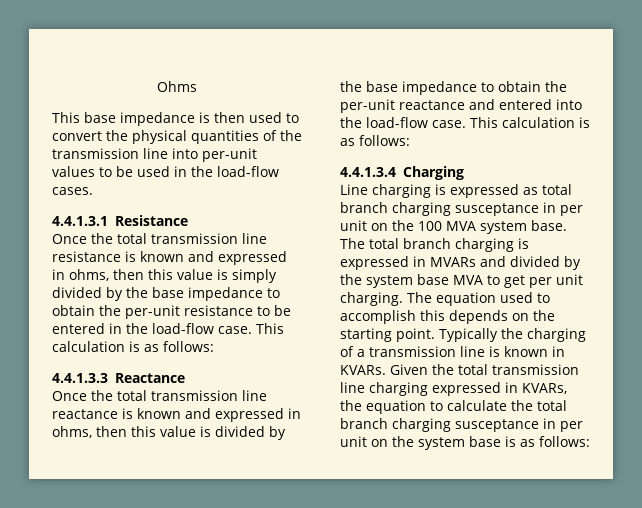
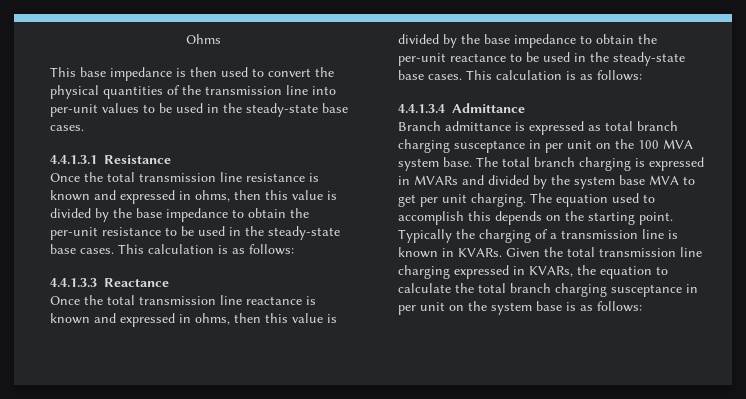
[217,166,279,177] load-flow -> [246,103,348,117] steady-state base
[232,269,277,283] simply -> (337, 195) none
[52,323,252,334] entered in the load-flow case. -> [198,226,340,240] [50,244,114,254] used in the steady-state base cases.
[469,99,582,110] [340,117,466,128] and entered into the load-flow case. -> [510,52,685,66] [398,70,462,80] to be used in the steady-state base cases.
[402,166,464,180] [340,184,431,198] Charging // Line charging -> [452,103,525,113] [398,121,511,131] Admittance // Branch admittance

